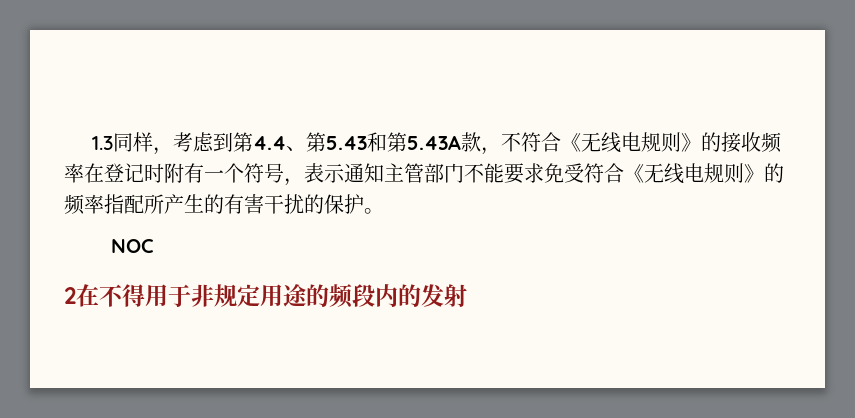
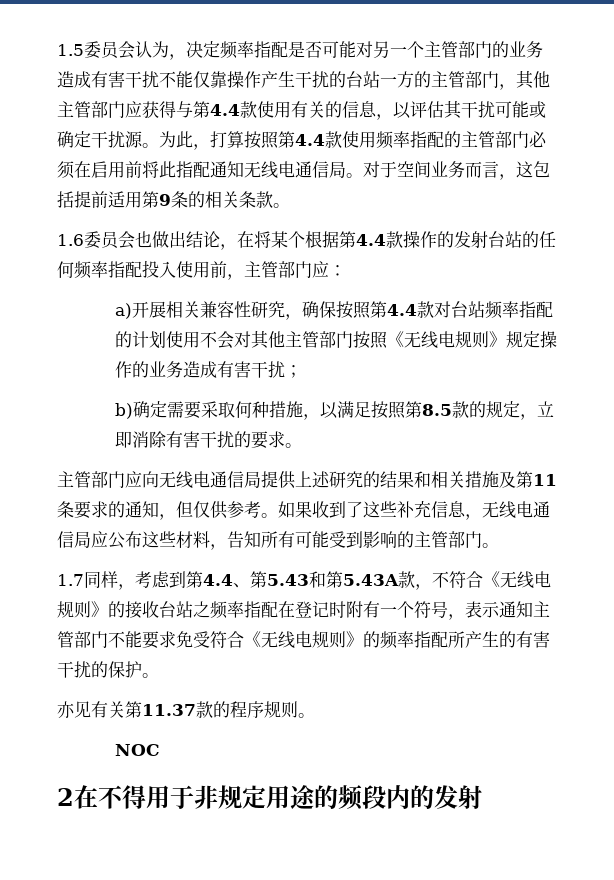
[92,136,114,150] 1.3 -> [57,41,543,60] [57,70,550,90] [57,100,546,120] [57,131,547,150] [57,161,550,180] [57,191,290,208] [57,231,556,250] [57,260,346,280] [114,301,553,320] [114,330,557,349] [114,361,302,378] [114,401,554,420] [114,431,302,449] [57,471,557,489] [57,500,550,520] [57,531,499,550] [57,574,84,586] 1.5委员会认为，决定频率指配是否可能对另一个主管部门的业务造成有害干扰不能仅靠操作产生干扰的台站一方的主管部门，其他主管部门应获得与第4.4款使用有关的信息，以评估其干扰可能或确定干扰源。为此，打算按照第4.4款使用频率指配的主管部门必须在启用前将此指配通知无线电通信局。对于空间业务而言，这包括提前适用第9条的相关条款。 // 1.6委员会也做出结论，在将某个根据第4.4款操作的发射台站的任何频率指配投入使用前，主管部门应： // a)开展相关兼容性研究，确保按照第4.4款对台站频率指配的计划使用不会对其他主管部门按照《无线电规则》规定操作的业务造成有害干扰； // b)确定需要采取何种措施，以满足按照第8.5款的规定，立即消除有害干扰的要求。 // 主管部门应向无线电通信局提供上述研究的结果和相关措施及第11条要求的通知，但仅供参考。如果收到了这些补充信息，无线电通信局应公布这些材料，告知所有可能受到影响的主管部门。 // 1.7
[761,132,783,153] [64,163,84,183] 频率 -> [159,601,278,619] 台站之频率指配
(384, 211) none -> [57,701,315,719] // 亦见有关第11.37款的程序规则。

